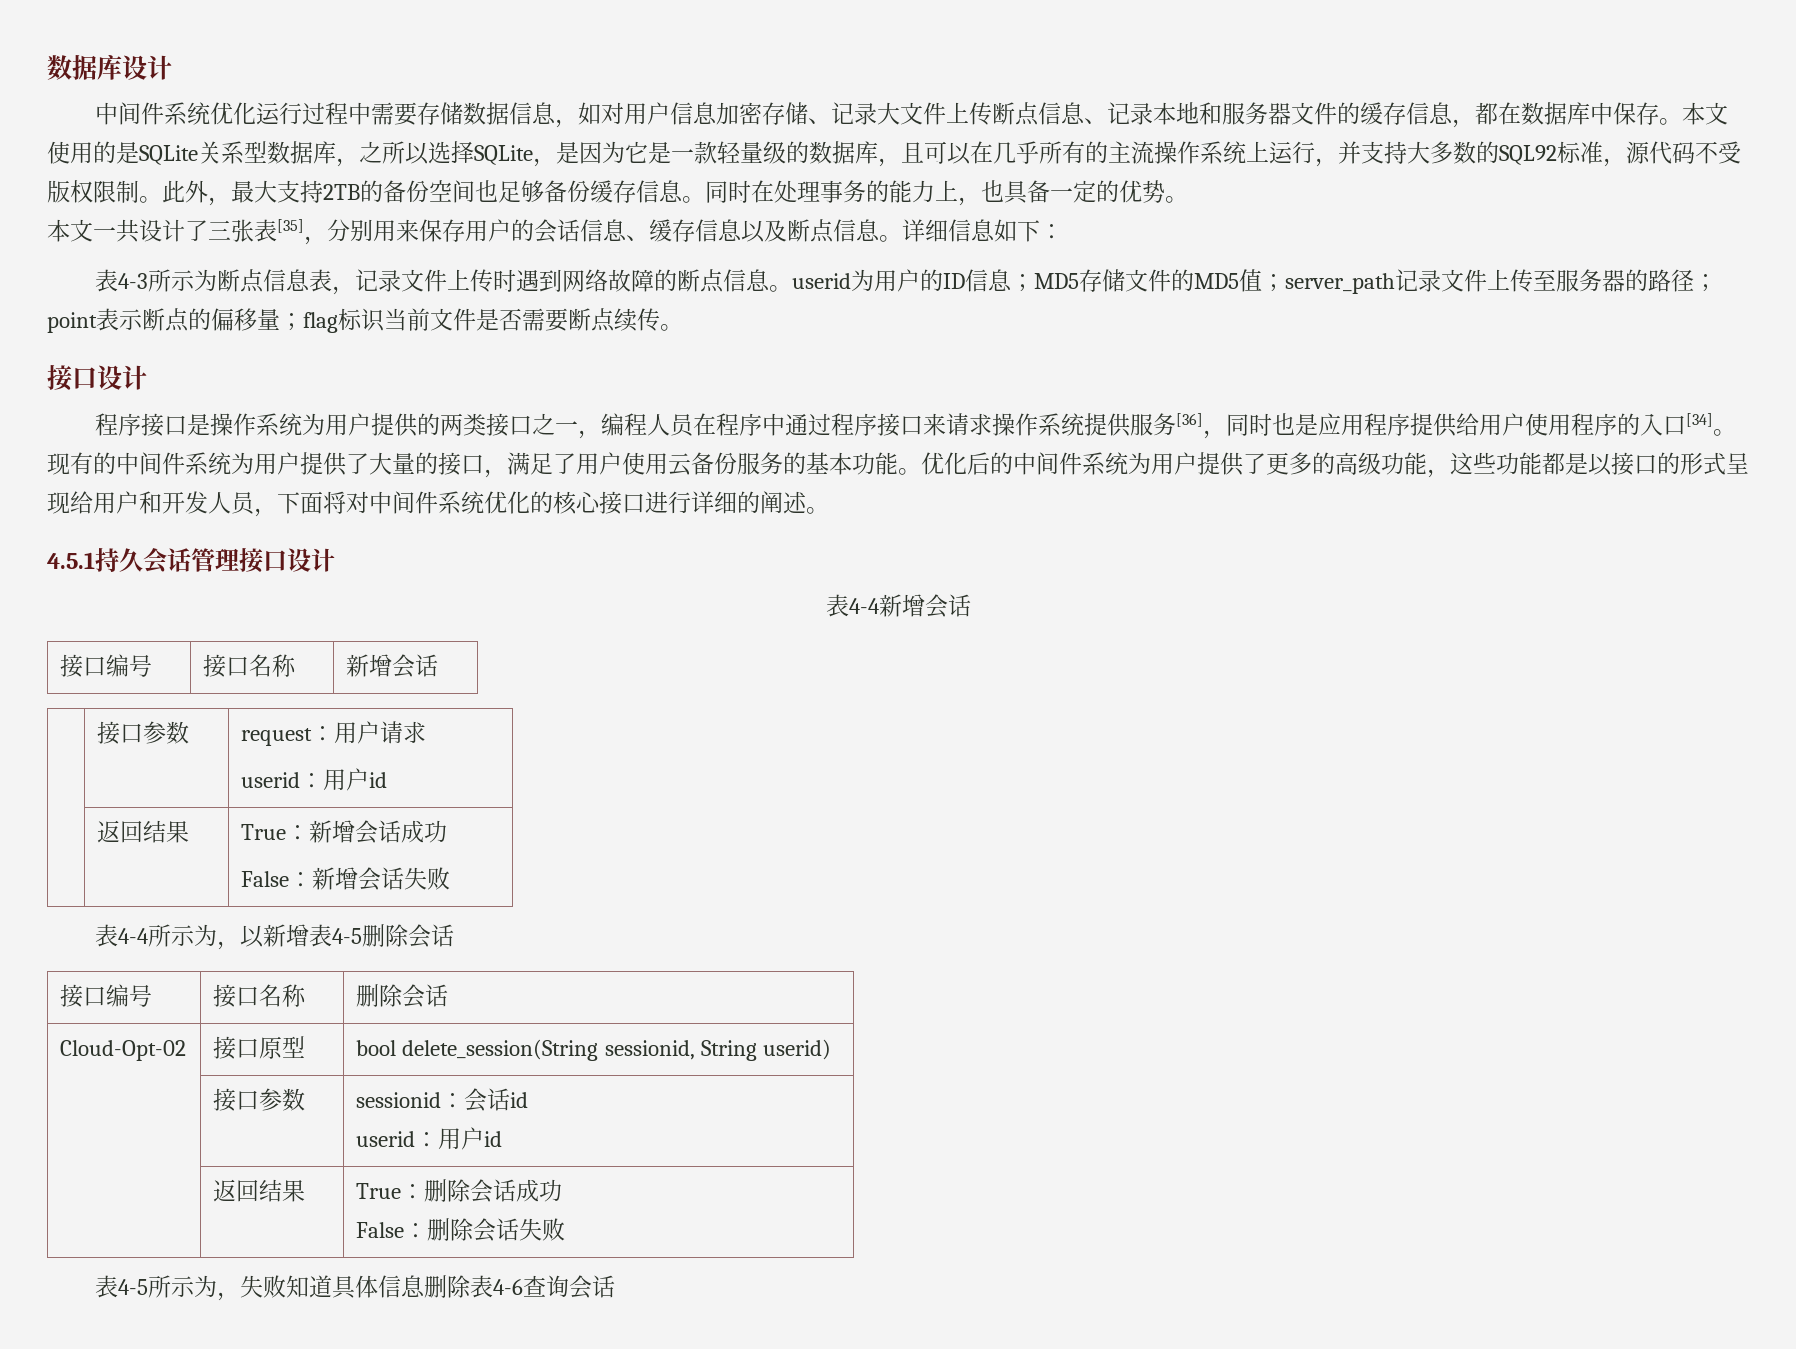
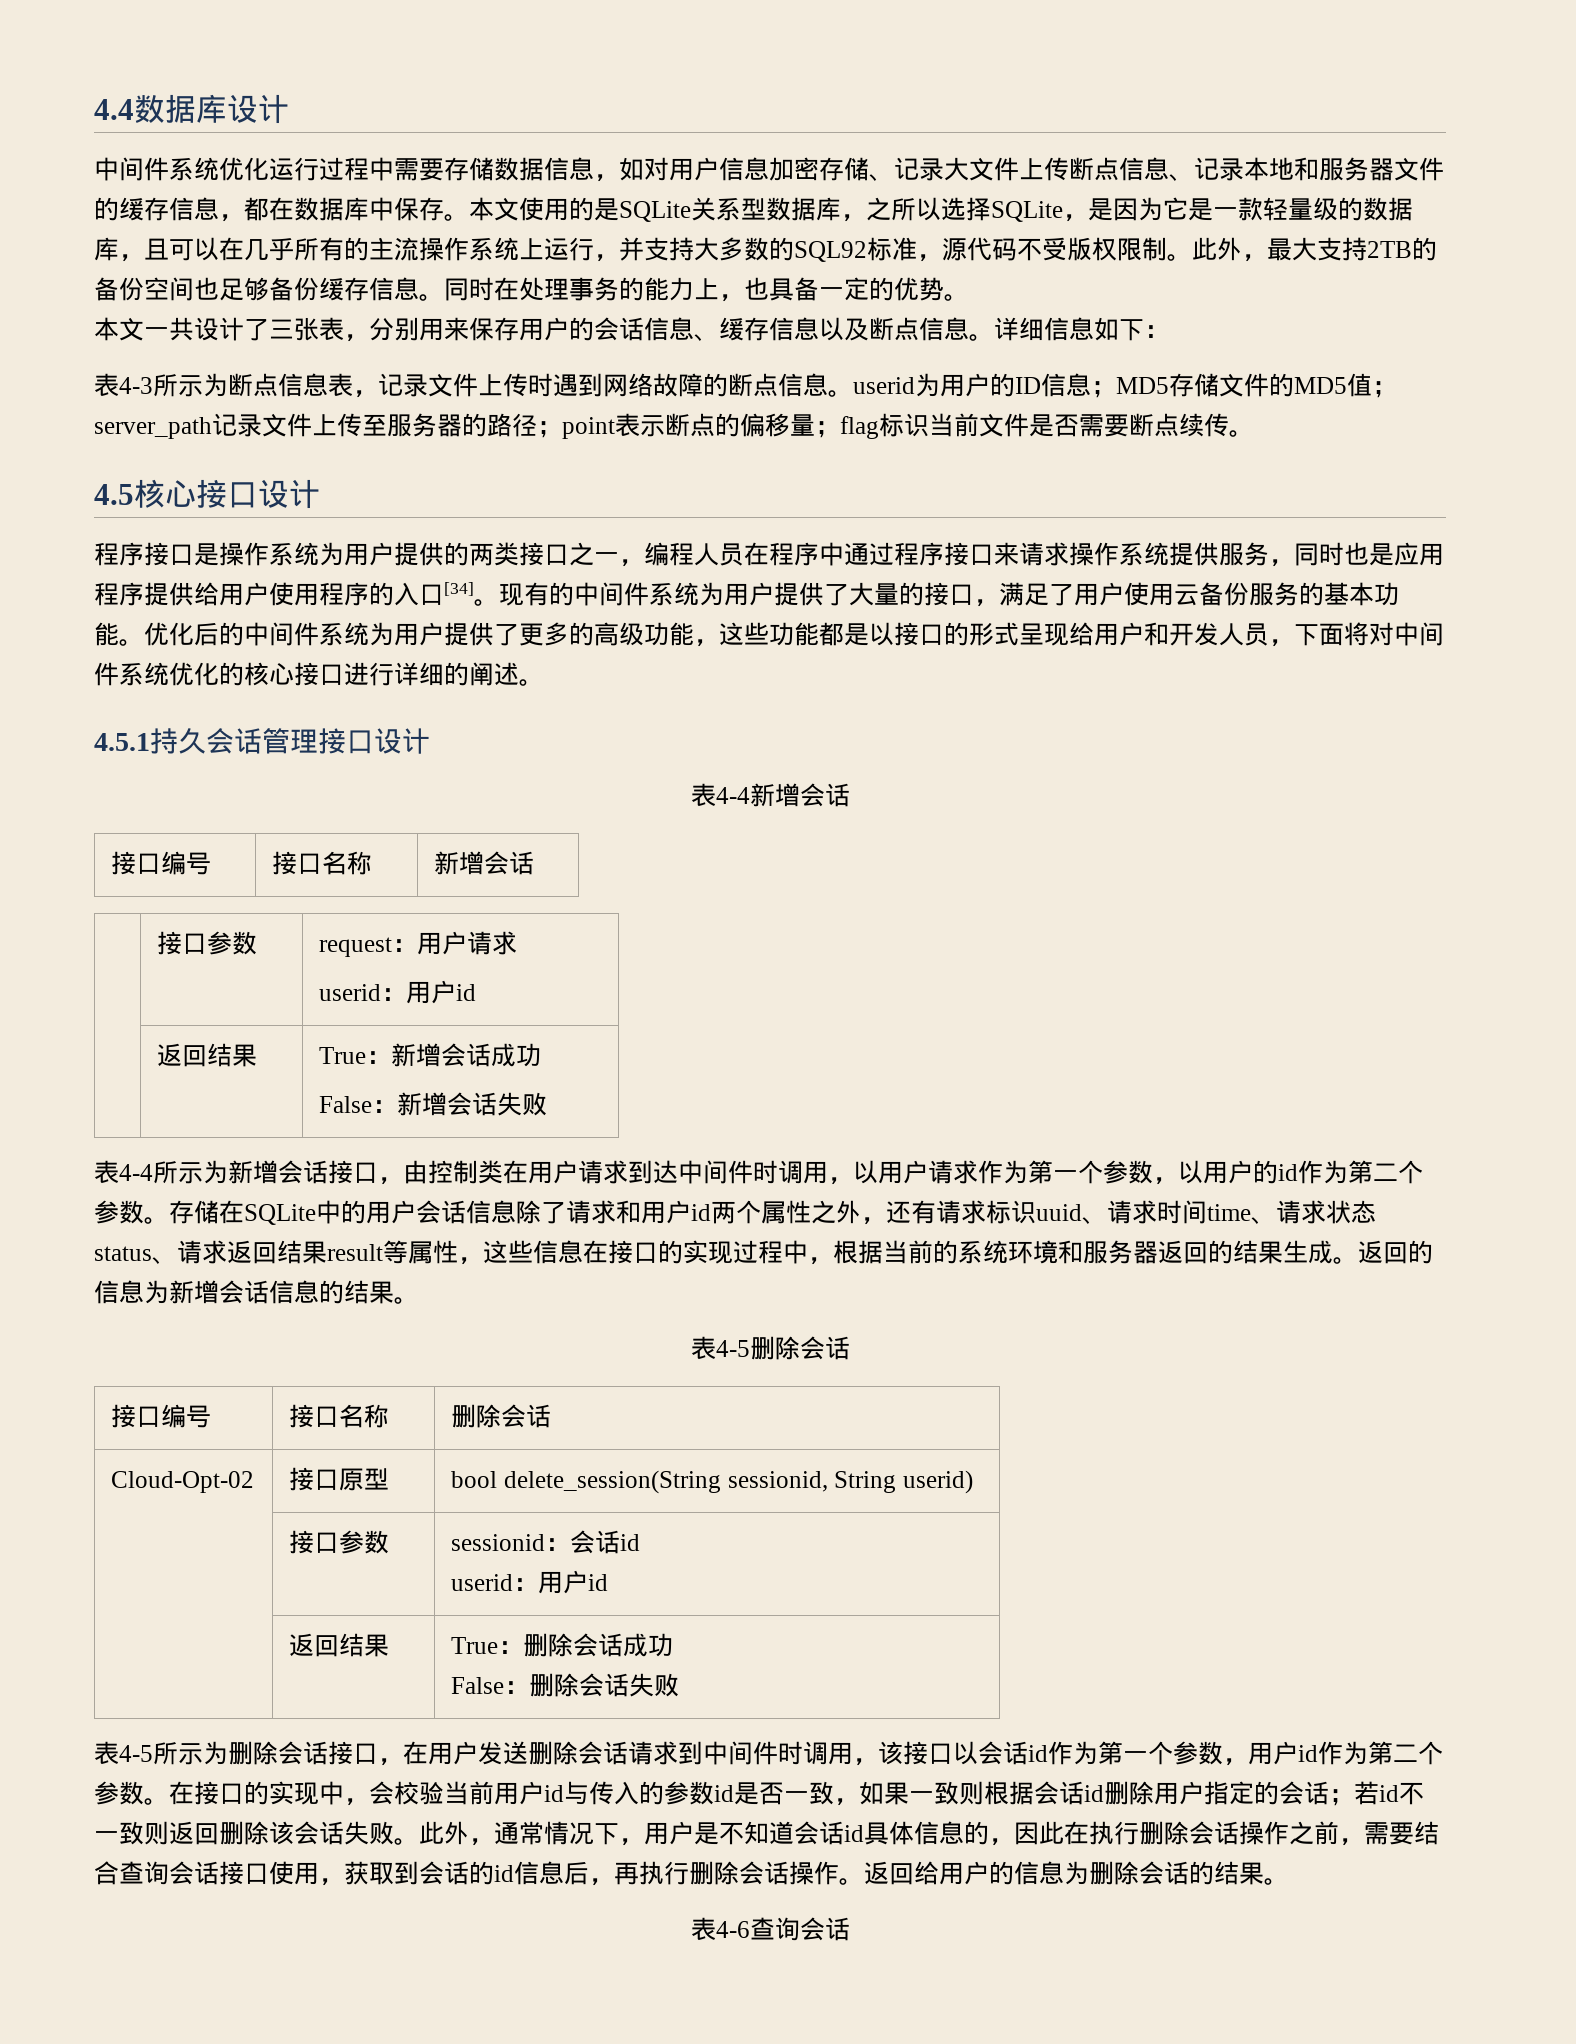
(47, 67) none -> [94,99,134,120] 4.4
[277,219,304,233] [35] -> (344, 329) none
(683, 327) none -> [94,479,196,508] 4.5核心
[1176,413,1204,427] [36] -> (1269, 554) none
[217,924,310,950] ，以新增 -> [228,1160,1423,1185] [94,1200,1376,1225] [94,1240,1433,1265] [94,1280,419,1304] 新增会话接口，由控制类在用户请求到达中间件时调用，以用户请求作为第一个参数，以用户的id作为第二个参数。存储在SQLite中的用户会话信息除了请求和用户id两个属性之外，还有请求标识uuid、请求时间time、请求状态status、请求返回结果result等属性，这些信息在接口的实现过程中，根据当前的系统环境和服务器返回的结果生成。返回的信息为新增会话信息的结果。 //
[217,1275,472,1301] ，失败知道具体信息删除 -> [228,1741,1443,1766] [94,1781,1424,1806] [94,1821,1439,1846] [94,1861,1289,1886] 删除会话接口，在用户发送删除会话请求到中间件时调用，该接口以会话id作为第一个参数，用户id作为第二个参数。在接口的实现中，会校验当前用户id与传入的参数id是否一致，如果一致则根据会话id删除用户指定的会话；若id不一致则返回删除该会话失败。此外，通常情况下，用户是不知道会话id具体信息的，因此在执行删除会话操作之前，需要结合查询会话接口使用，获取到会话的id信息后，再执行删除会话操作。返回给用户的信息为删除会话的结果。 //

